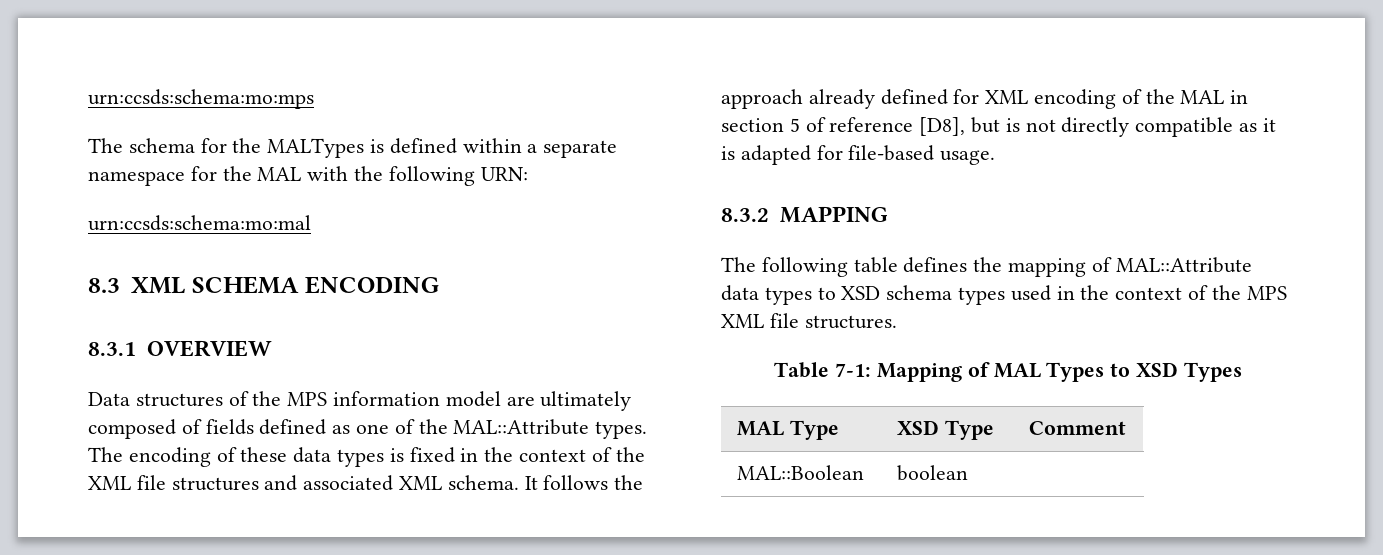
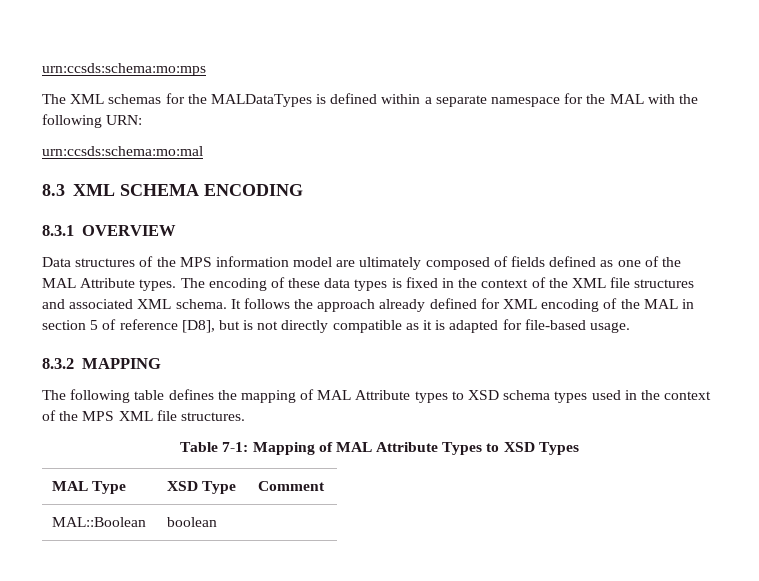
[128,138,365,158] schema for the MALTypes -> [70,93,312,107] XML schemas for the MALDataTypes
[453,419,590,435] MAL::Attribute -> [42,278,136,288] MAL Attribute
[1115,257,1252,273] [721,285,759,301] MAL::Attribute data -> [317,390,411,400] MAL Attribute
(1041, 370) none -> [376,442,439,452] Attribute

